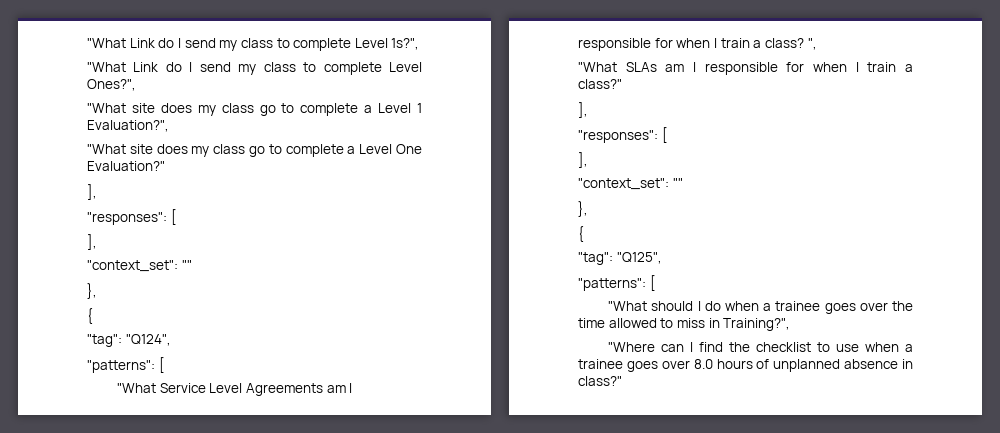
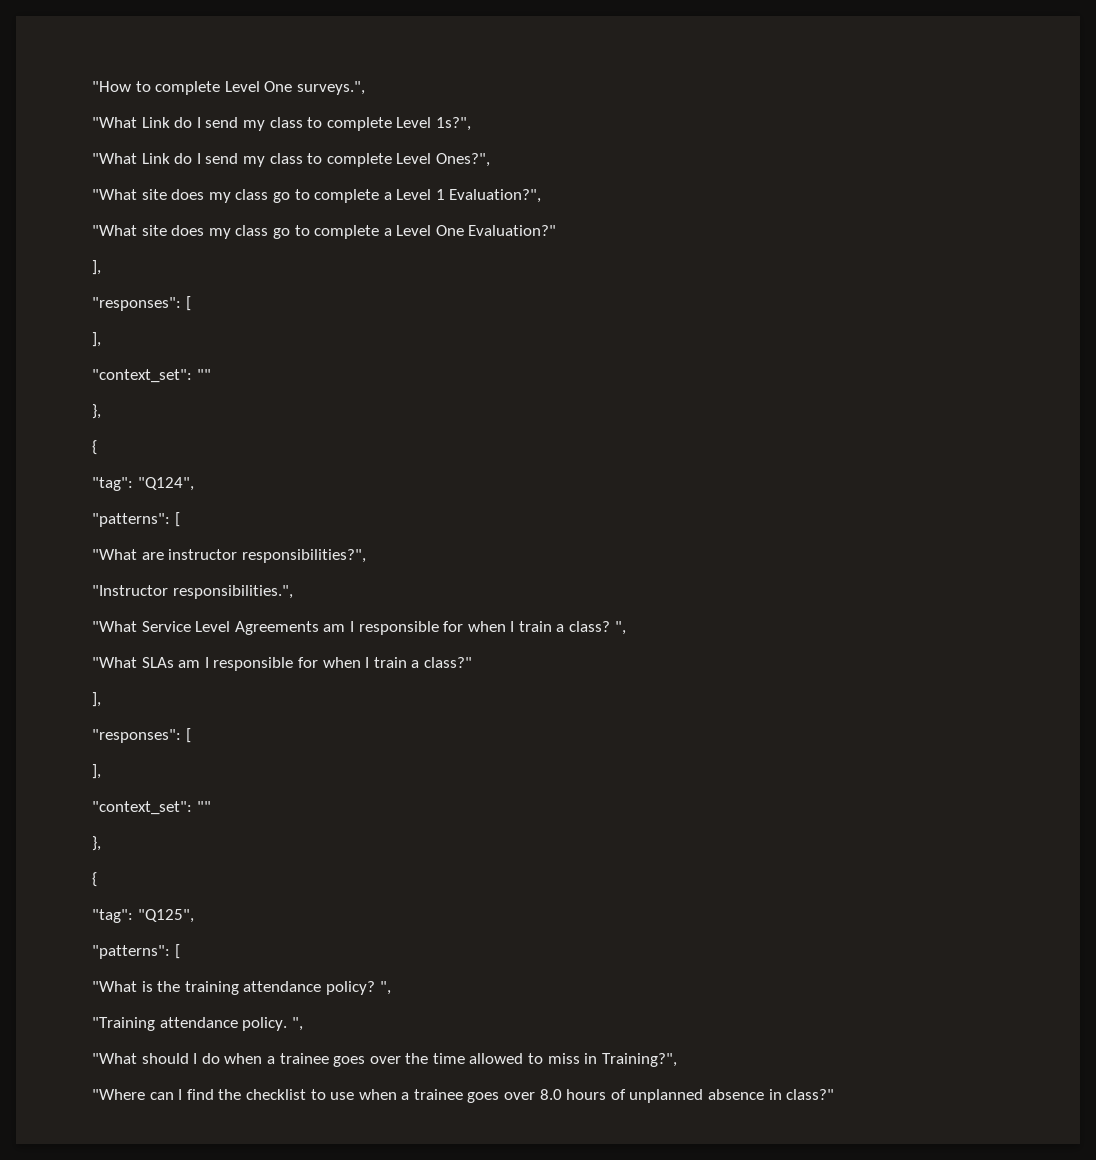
(87, 43) none -> [92,81,365,95] "How to complete Level One surveys.", //
(165, 365) none -> [92,549,366,563] [92,585,293,599] // "What are instructor responsibilities?", // "Instructor responsibilities.",
(656, 283) none -> [92,981,391,995] [92,1017,303,1031] // "What is the training attendance policy? ", // "Training attendance policy. ",

